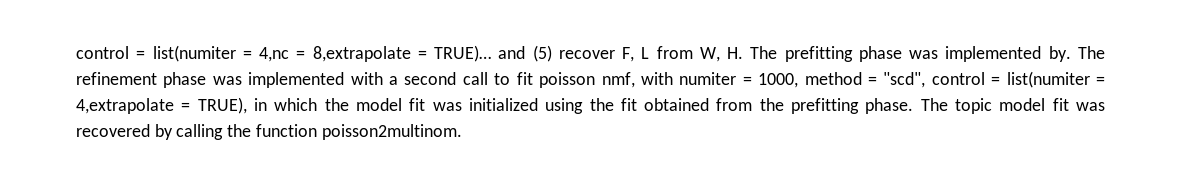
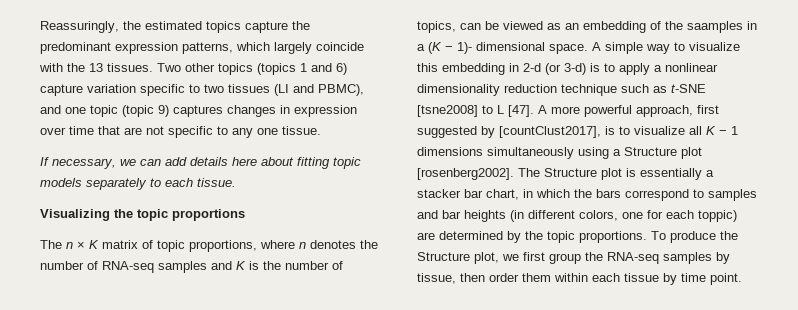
[76,45,1105,62] [76,71,1105,88] [76,97,1106,114] [76,124,462,140] control = list(numiter = 4,nc = 8,extrapolate = TRUE)… and (5) recover F, L from W, H. The prefitting phase was implemented by. The refinement phase was implemented with a second call to fit poisson nmf, with numiter = 1000, method = "scd", control = list(numiter = 4,extrapolate = TRUE), in which the model fit was initialized using the fit obtained from the prefitting phase. The topic model fit was recovered by calling the function poisson2multinom. -> [40,21,310,33] [40,42,364,54] [39,63,347,75] [40,84,364,96] [40,105,357,117] [40,126,321,138] [40,157,361,169] [40,178,236,190] [40,209,245,221] [40,240,378,252] [40,261,343,273] [417,21,757,33] [417,42,740,54] [417,63,718,75] [417,84,706,96] [417,105,719,117] [417,126,738,138] [417,147,702,159] [417,168,714,180] [417,189,757,201] [417,210,737,222] [417,231,738,243] [417,252,730,264] [417,273,742,285] Reassuringly, the estimated topics capture the predominant expression patterns, which largely coincide with the 13 tissues. Two other topics (topics 1 and 6) capture variation specific to two tissues (LI and PBMC), and one topic (topic 9) captures changes in expression over time that are not specific to any one tissue. // If necessary, we can add details here about fitting topic models separately to each tissue. // Visualizing the topic proportions // The n × K matrix of topic proportions, where n denotes the number of RNA-seq samples and K is the number of topics, can be viewed as an embedding of the saamples in a (K − 1)- dimensional space. A simple way to visualize this embedding in 2-d (or 3-d) is to apply a nonlinear dimensionality reduction technique such as t-SNE [tsne2008] to L [47]. A more powerful approach, first suggested by [countClust2017], is to visualize all K − 1 dimensions simultaneously using a Structure plot [rosenberg2002]. The Structure plot is essentially a stacker bar chart, in which the bars correspond to samples and bar heights (in different colors, one for each toppic) are determined by the topic proportions. To produce the Structure plot, we first group the RNA-seq samples by tissue, then order them within each tissue by time point.

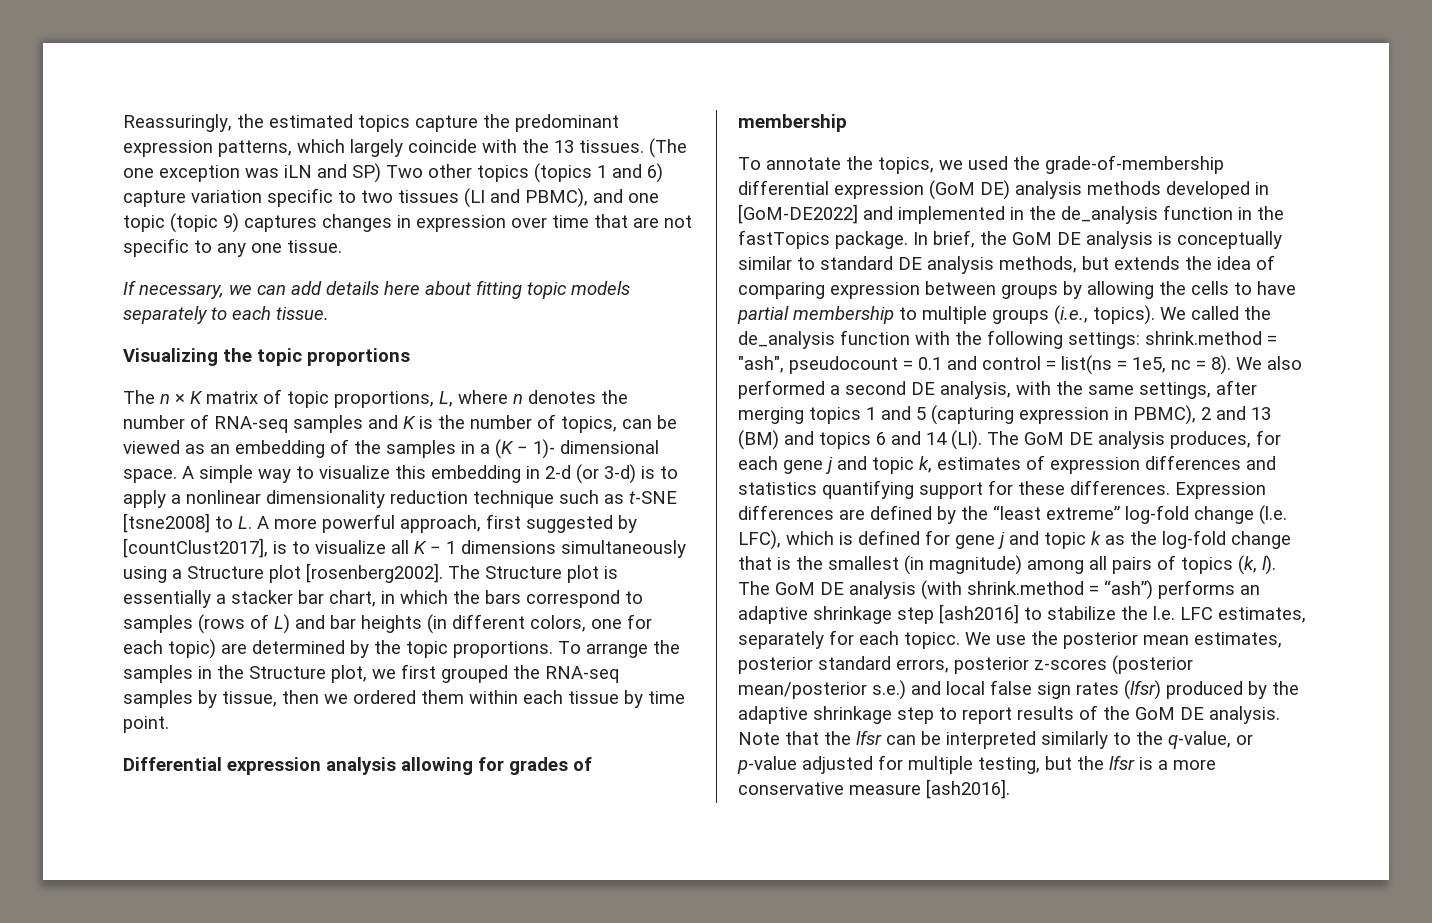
(153, 67) none -> [649,138,687,158] [123,163,381,183] (The one exception was iLN and SP)
(257, 246) none -> [439,391,453,407] L,
[687,21,743,33] saamples -> [386,440,456,458] samples
[497,105,534,117] L [47]. -> [238,516,252,529] L.
(757, 195) none -> [198,614,290,634] (rows of L)
[698,210,737,222] toppic) -> [168,639,216,659] topic)
[670,231,716,243] produce -> [586,640,680,658] [123,665,212,683] arrange the samples in
[549,253,581,264] group -> [441,665,508,683] grouped
[489,273,519,282] order -> [324,690,416,704] we ordered
(742, 279) none -> [123,757,592,775] [738,114,847,132] [738,155,1224,174] [738,180,1269,200] [738,204,1284,224] [738,230,1282,249] [738,255,1275,274] [738,281,1296,299] [737,305,1271,325] [738,330,1277,349] [738,355,1302,375] [738,380,1257,399] [738,405,1271,425] [738,430,1281,450] [738,455,1276,474] [738,480,1266,499] [738,505,1287,525] [738,530,1291,550] [738,555,1276,575] [738,580,1260,600] [738,604,1306,624] [738,630,1282,649] [738,655,1193,675] [738,680,1299,700] [738,705,1280,724] [738,730,1253,749] [737,755,1216,774] [738,779,1010,799] // Differential expression analysis allowing for grades of membership // To annotate the topics, we used the grade-of-membership differential expression (GoM DE) analysis methods developed in [GoM-DE2022] and implemented in the de_analysis function in the fastTopics package. In brief, the GoM DE analysis is conceptually similar to standard DE analysis methods, but extends the idea of comparing expression between groups by allowing the cells to have partial membership to multiple groups (i.e., topics). We called the de_analysis function with the following settings: shrink.method = "ash", pseudocount = 0.1 and control = list(ns = 1e5, nc = 8). We also performed a second DE analysis, with the same settings, after merging topics 1 and 5 (capturing expression in PBMC), 2 and 13 (BM) and topics 6 and 14 (LI). The GoM DE analysis produces, for each gene j and topic k, estimates of expression differences and statistics quantifying support for these differences. Expression differences are defined by the “least extreme” log-fold change (l.e. LFC), which is defined for gene j and topic k as the log-fold change that is the smallest (in magnitude) among all pairs of topics (k, l). The GoM DE analysis (with shrink.method = “ash”) performs an adaptive shrinkage step [ash2016] to stabilize the l.e. LFC estimates, separately for each topicc. We use the posterior mean estimates, posterior standard errors, posterior z-scores (posterior mean/posterior s.e.) and local false sign rates (lfsr) produced by the adaptive shrinkage step to report results of the GoM DE analysis. Note that the lfsr can be interpreted similarly to the q-value, or p-value adjusted for multiple testing, but the lfsr is a more conservative measure [ash2016].

